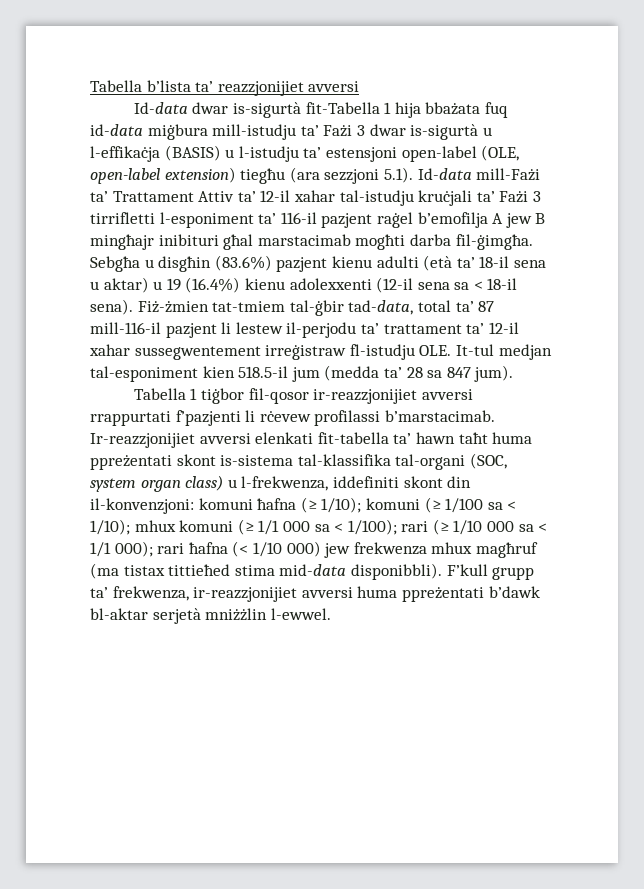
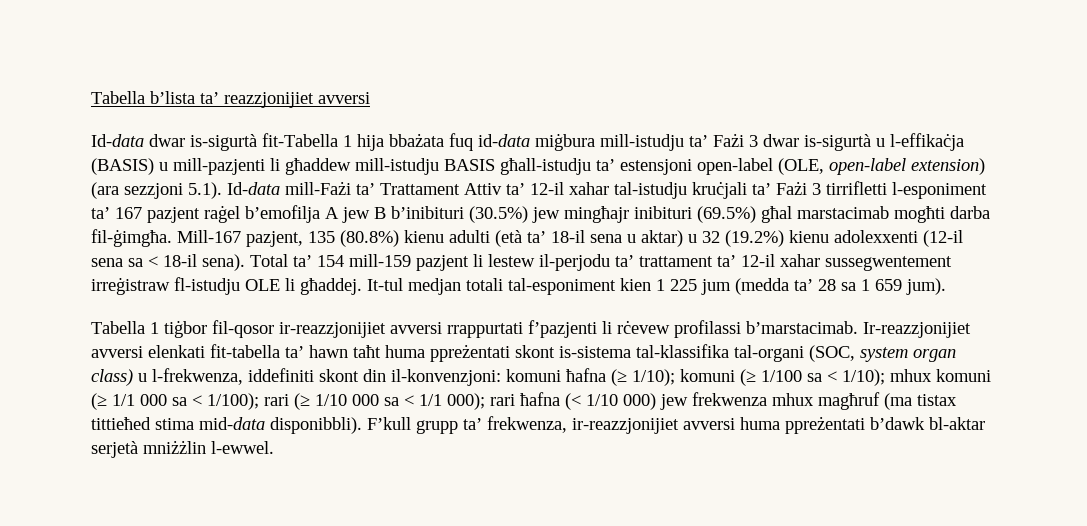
[238,146,299,162] l-istudju -> [173,158,591,175] mill-pazjenti li għaddew mill-istudju BASIS għall-istudju
[240,168,286,184] tiegħu -> (985, 166) none
[280,212,317,224] 116-il -> [115,207,142,219] 167
(546, 218) none -> [391,206,560,223] b’inibituri (30.5%) jew
(219, 240) none -> [697,206,756,223] (69.5%)
[90,255,328,272] Sebgħa u disgħin (83.6%) pazjent -> [177,230,399,247] Mill-167 pazjent, 135 (80.8%)
[166,277,241,293] 19 (16.4%) -> [702,230,784,247] 32 (19.2%)
[137,300,495,316] [90,322,161,334] Fiż-żmien tat-tmiem tal-ġbir tad-data, total ta’ 87 mill-116-il -> [250,254,411,267] Total ta’ 154 mill-159
[419,345,452,356] OLE. -> [245,278,362,295] OLE li għaddej.
(552, 352) none -> [466,278,503,291] totali
[238,366,289,378] 518.5-il -> [656,279,697,291] 1 225
[446,367,471,378] 847 -> [861,279,902,291] 1 659

